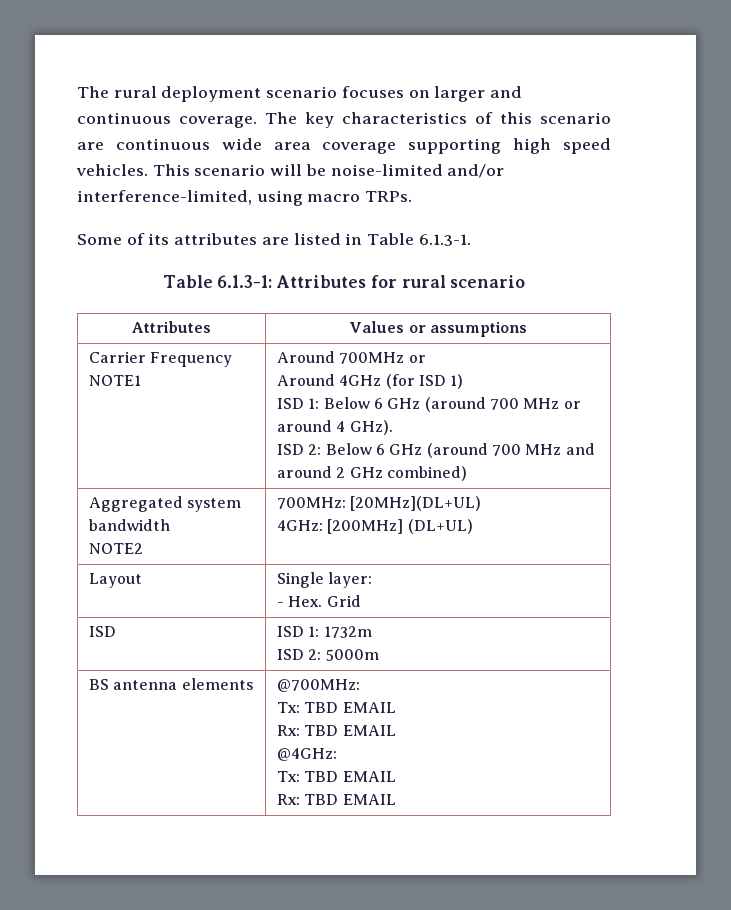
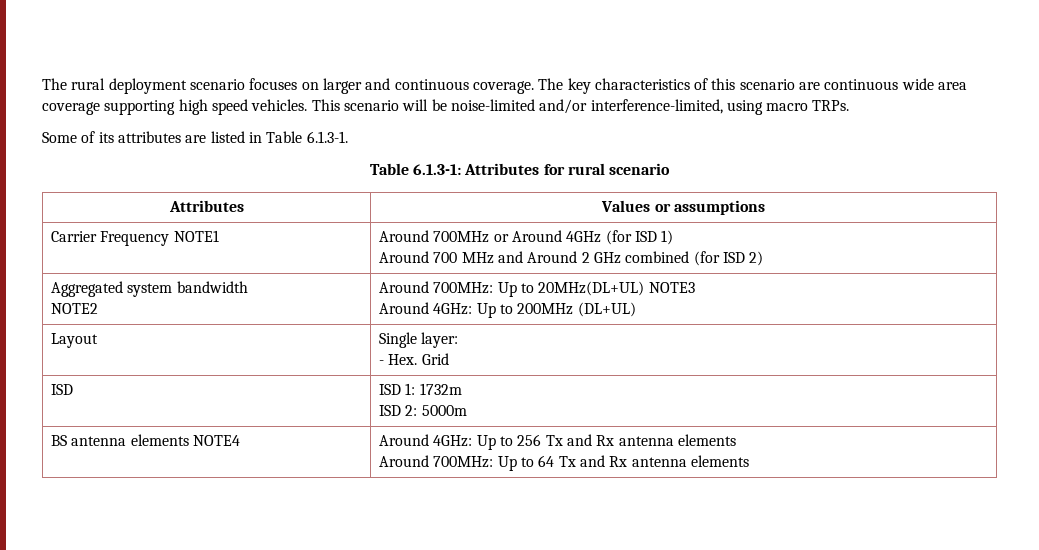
(426, 359) // -> (509, 238) none
[277,397,581,412] [277,420,393,435] [277,443,488,458] ISD 1: Below 6 GHz (around 700 MHz or around 4 GHz). // ISD 2: Below 6 GHz (around -> [378,251,429,263] Around
[277,466,333,478] around -> [527,251,578,263] Around
[387,466,468,481] combined) -> [625,251,764,266] combined (for ISD 2)
[277,496,482,511] [277,519,404,534] 700MHz: [20MHz](DL+UL) // 4GHz: [200MHz] -> [378,281,695,297] [378,302,574,318] Around 700MHz: Up to 20MHz(DL+UL) NOTE3 // Around 4GHz: Up to 200MHz
[277,679,361,692] [277,702,396,713] [277,725,396,736] [277,748,338,761] [277,771,396,782] [277,794,396,805] | @700MHz: // Tx: TBD EMAIL // Rx: TBD EMAIL // @4GHz: // Tx: TBD EMAIL // Rx: TBD EMAIL -> [192,435,240,446] [378,434,736,450] [378,455,749,471] NOTE4 | Around 4GHz: Up to 256 Tx and Rx antenna elements // Around 700MHz: Up to 64 Tx and Rx antenna elements

